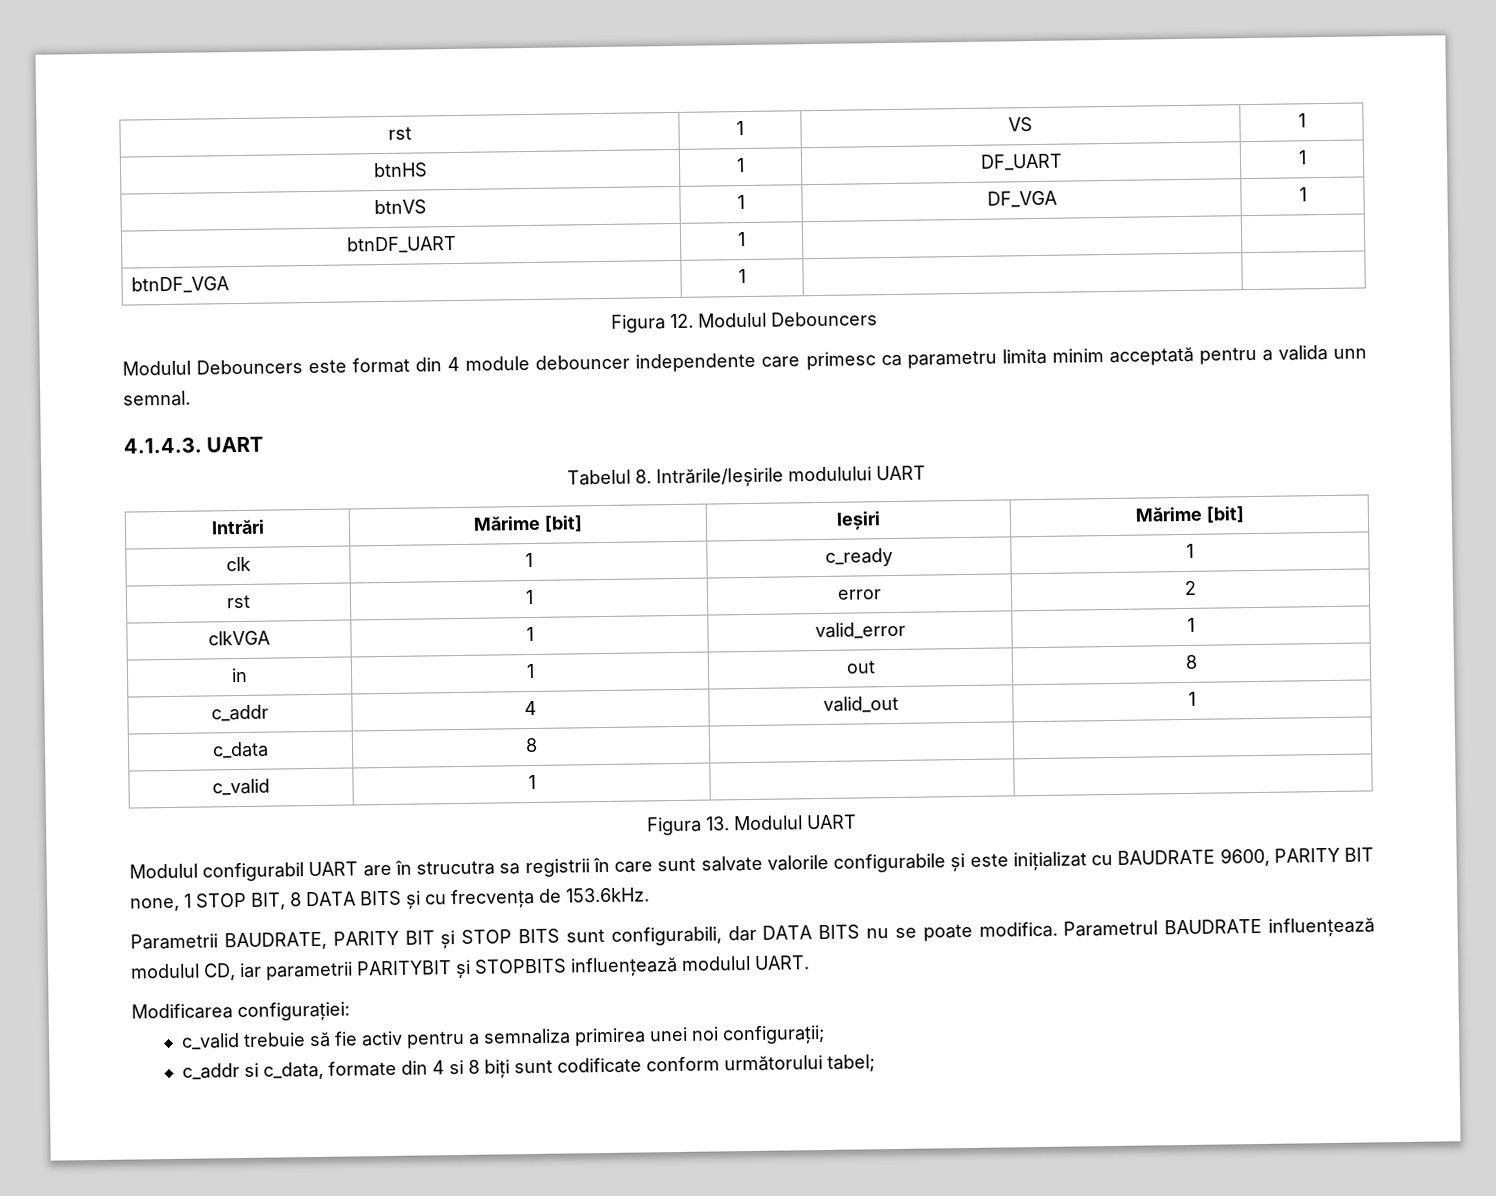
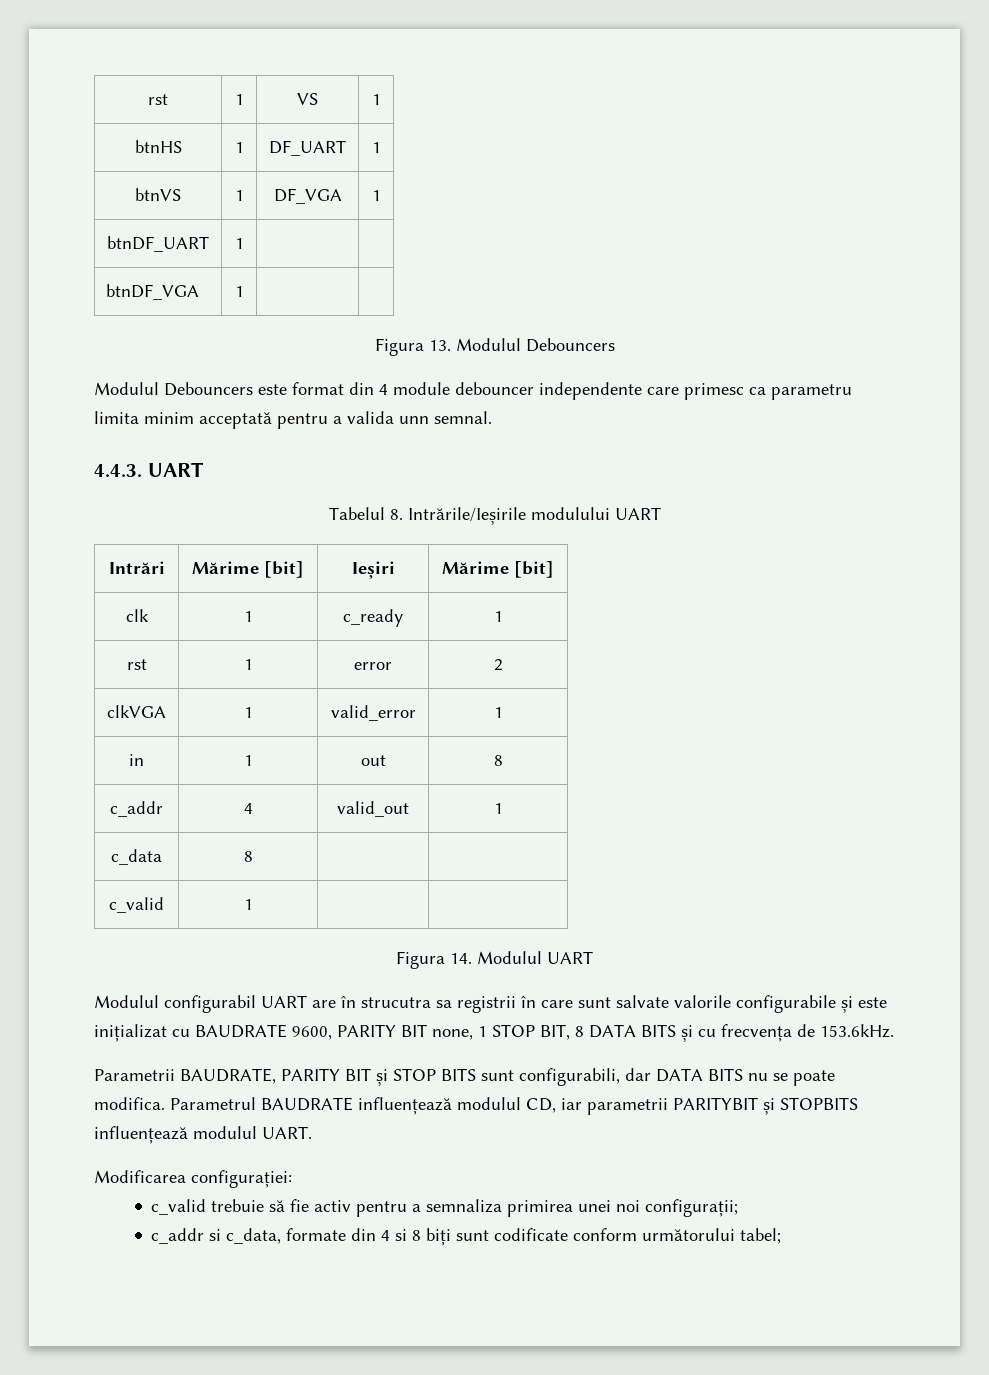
[670,313,694,329] 12. -> [428,340,451,351] 13.
[123,437,202,454] 4.1.4.3. -> [94,464,142,477] 4.4.3.
[705,816,730,831] 13. -> [450,953,472,964] 14.

